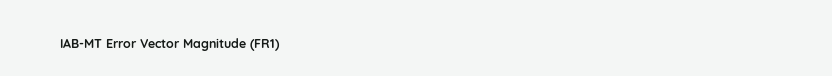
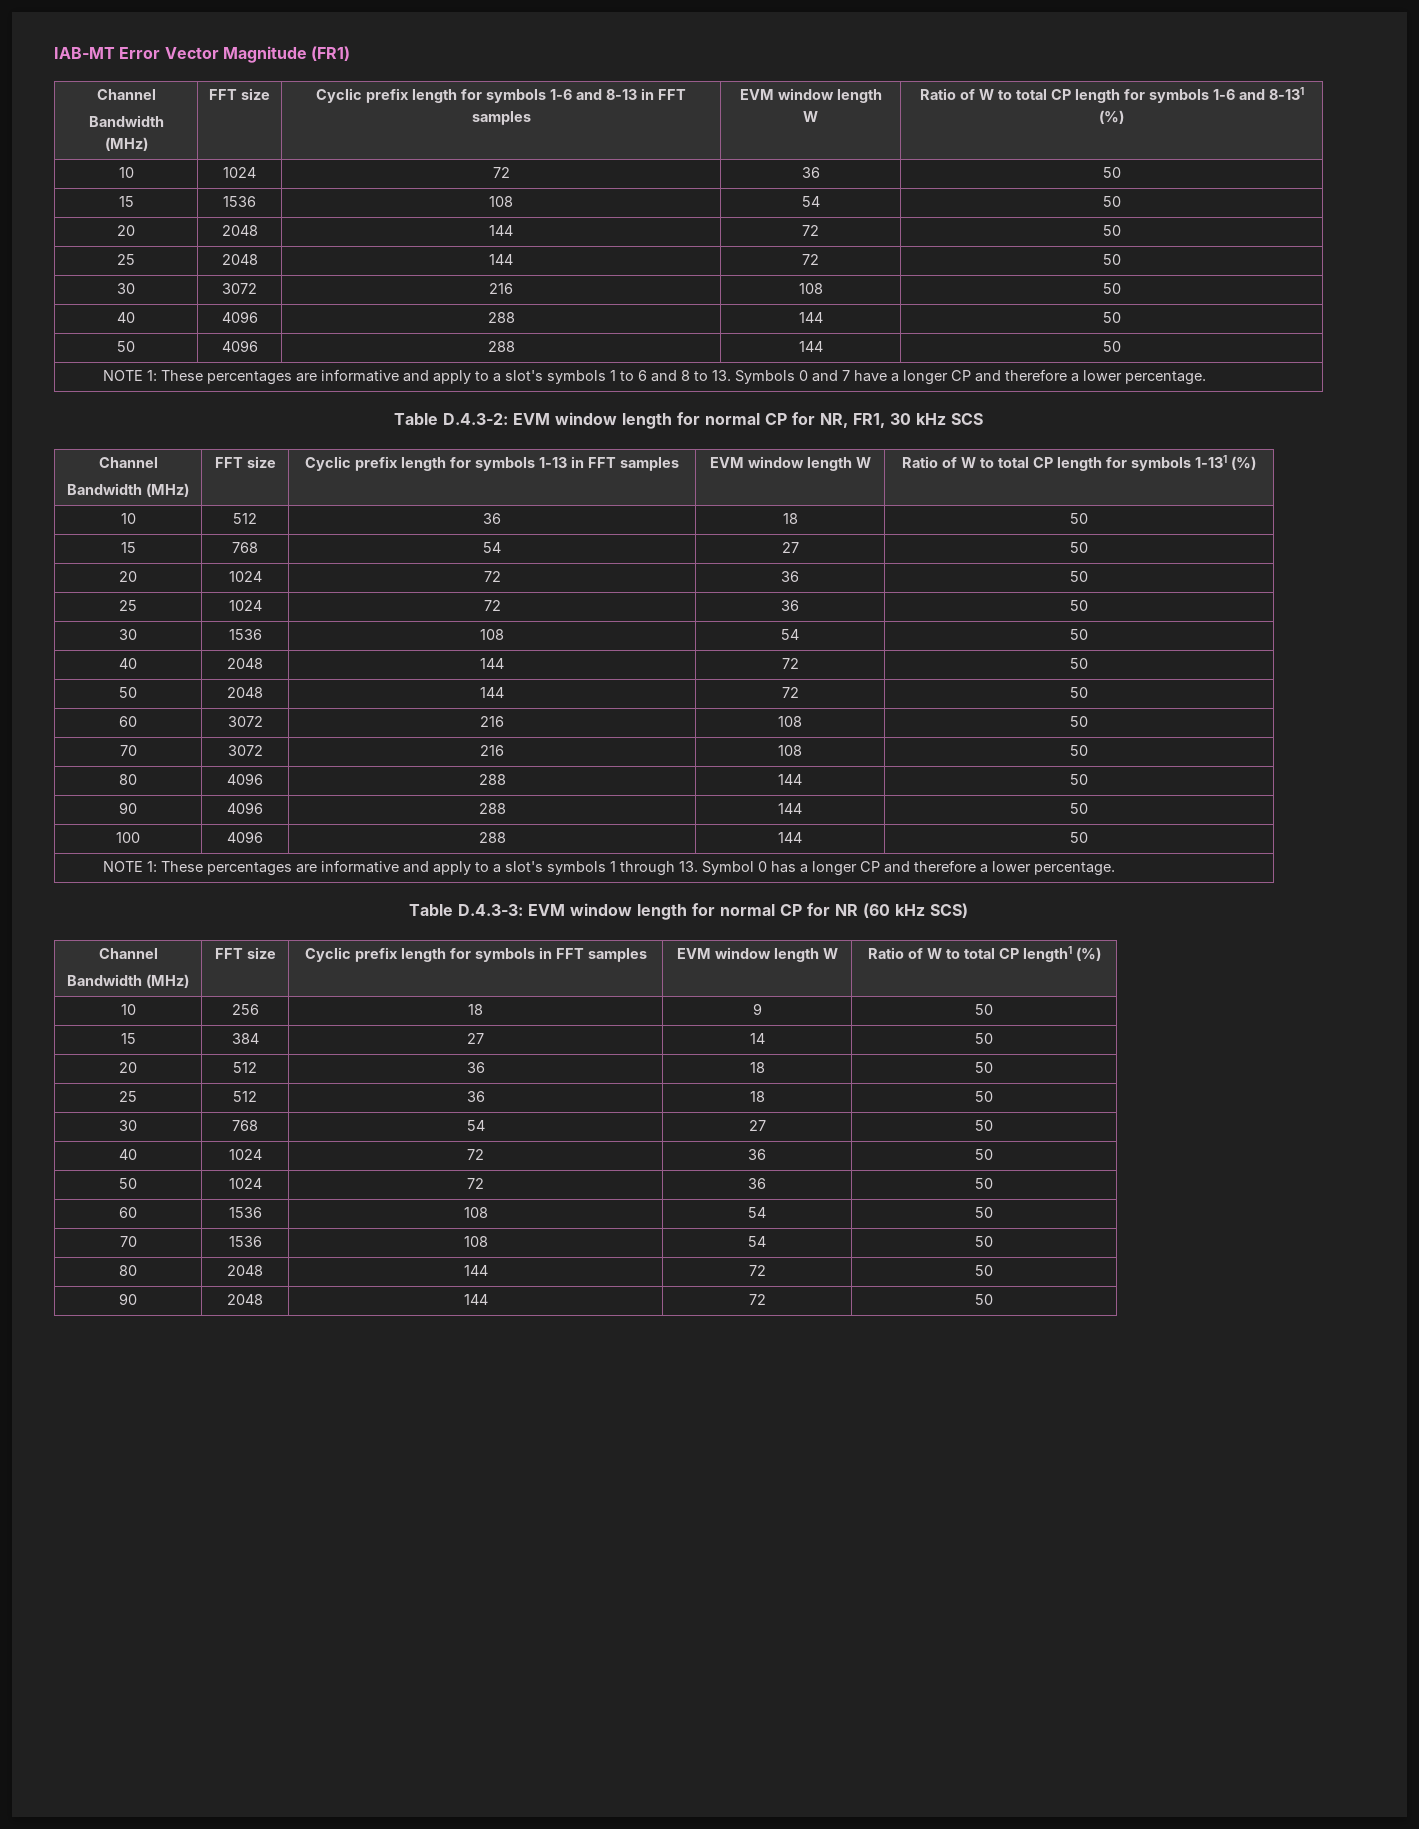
(280, 45) none -> [96,89,156,100] [88,115,164,127] [104,137,148,151] [209,88,270,100] [316,88,686,103] [471,111,531,125] [739,88,882,103] [803,111,818,122] [919,87,1304,103] [1099,110,1124,124] [118,167,134,178] [223,167,256,178] [492,167,510,178] [801,167,820,178] [1102,167,1121,178] [118,196,134,207] [223,196,256,207] [489,196,513,207] [801,196,820,207] [1102,196,1121,207] [117,225,135,236] [221,225,258,236] [489,225,513,236] [802,225,819,236] [1102,225,1121,236] [117,254,135,265] [221,254,258,265] [489,254,513,265] [802,254,819,265] [1102,254,1121,265] [117,283,135,294] [222,283,257,294] [489,283,513,294] [798,283,823,294] [1102,283,1121,294] [117,312,135,323] [221,311,258,323] [487,312,515,323] [798,312,823,323] [1102,312,1121,323] [117,341,135,352] [221,340,258,352] [487,341,515,352] [798,341,823,352] [1102,341,1121,352] [103,369,1207,385] [394,412,983,429] [98,457,158,468] [67,483,189,497] [214,456,276,468] [305,456,679,471] [709,456,871,471] [902,455,1256,471] [120,513,136,524] [233,513,257,524] [483,513,501,524] [782,513,798,524] [1070,513,1088,524] [120,542,136,553] [232,542,258,553] [483,542,501,553] [781,542,799,553] [1070,542,1088,553] [119,571,137,582] [228,571,262,582] [483,571,501,582] [781,571,799,582] [1070,571,1088,582] [119,600,137,611] [228,600,262,611] [483,600,501,611] [781,600,799,611] [1070,600,1088,611] [119,629,137,640] [228,629,262,640] [480,629,504,640] [781,629,799,640] [1070,629,1088,640] [119,658,137,669] [227,658,263,669] [480,658,504,669] [781,658,799,669] [1070,658,1088,669] [119,687,137,698] [227,687,263,698] [480,687,504,698] [781,687,799,698] [1070,687,1088,698] [119,716,137,727] [227,716,263,727] [480,716,504,727] [778,716,802,727] [1070,716,1088,727] [119,745,137,756] [227,745,263,756] [480,745,504,756] [778,745,802,756] [1070,745,1088,756] [119,774,137,785] [227,773,263,785] [478,774,506,785] [778,774,802,785] [1070,774,1088,785] [119,802,137,814] [227,802,263,814] [478,803,506,814] [778,803,802,814] [1070,803,1088,814] [116,832,140,843] [227,831,263,843] [478,832,506,843] [778,832,802,843] [1070,832,1088,843] [103,860,1116,876] [409,903,968,920] [98,948,158,959] [67,974,189,988] [214,947,276,959] [304,947,647,962] [676,947,838,962] [867,946,1101,962] [120,1004,136,1015] [231,1004,259,1015] [468,1004,483,1015] [752,1003,762,1015] [975,1004,993,1015] [120,1033,136,1044] [231,1033,259,1044] [467,1033,484,1044] [749,1033,765,1044] [975,1033,993,1044] [119,1062,137,1073] [233,1062,257,1073] [466,1062,485,1073] [749,1062,765,1073] [975,1062,993,1073] [119,1091,137,1102] [233,1091,257,1102] [466,1091,485,1102] [749,1091,765,1102] [975,1091,993,1102] [119,1120,137,1131] [232,1120,258,1131] [466,1120,485,1131] [748,1120,766,1131] [975,1120,993,1131] [119,1149,137,1160] [228,1149,262,1160] [467,1149,484,1160] [748,1149,766,1160] [975,1149,993,1160] [119,1178,137,1189] [228,1178,262,1189] [467,1178,484,1189] [748,1178,766,1189] [975,1178,993,1189] [119,1207,137,1218] [228,1207,262,1218] [463,1207,488,1218] [748,1207,766,1218] [975,1207,993,1218] [119,1236,137,1247] [228,1236,262,1247] [463,1236,488,1247] [748,1236,766,1247] [975,1236,993,1247] [119,1265,137,1276] [227,1265,263,1276] [463,1265,488,1276] [748,1265,766,1276] [975,1265,993,1276] [119,1293,137,1305] [227,1294,263,1305] [463,1294,488,1305] [748,1294,766,1305] [975,1294,993,1305] // Channel // Bandwidth (MHz) | FFT size | Cyclic prefix length for symbols 1-6 and 8-13 in FFT samples | EVM window length W | Ratio of W to total CP length for symbols 1-6 and 8-131 (%) // 10 | 1024 | 72 | 36 | 50 // 15 | 1536 | 108 | 54 | 50 // 20 | 2048 | 144 | 72 | 50 // 25 | 2048 | 144 | 72 | 50 // 30 | 3072 | 216 | 108 | 50 // 40 | 4096 | 288 | 144 | 50 // 50 | 4096 | 288 | 144 | 50 // NOTE 1: These percentages are informative and apply to a slot's symbols 1 to 6 and 8 to 13. Symbols 0 and 7 have a longer CP and therefore a lower percentage. // Table D.4.3-2: EVM window length for normal CP for NR, FR1, 30 kHz SCS // Channel // Bandwidth (MHz) | FFT size | Cyclic prefix length for symbols 1-13 in FFT samples | EVM window length W | Ratio of W to total CP length for symbols 1-131 (%) // 10 | 512 | 36 | 18 | 50 // 15 | 768 | 54 | 27 | 50 // 20 | 1024 | 72 | 36 | 50 // 25 | 1024 | 72 | 36 | 50 // 30 | 1536 | 108 | 54 | 50 // 40 | 2048 | 144 | 72 | 50 // 50 | 2048 | 144 | 72 | 50 // 60 | 3072 | 216 | 108 | 50 // 70 | 3072 | 216 | 108 | 50 // 80 | 4096 | 288 | 144 | 50 // 90 | 4096 | 288 | 144 | 50 // 100 | 4096 | 288 | 144 | 50 // NOTE 1: These percentages are informative and apply to a slot's symbols 1 through 13. Symbol 0 has a longer CP and therefore a lower percentage. // Table D.4.3-3: EVM window length for normal CP for NR (60 kHz SCS) // Channel // Bandwidth (MHz) | FFT size | Cyclic prefix length for symbols in FFT samples | EVM window length W | Ratio of W to total CP length1 (%) // 10 | 256 | 18 | 9 | 50 // 15 | 384 | 27 | 14 | 50 // 20 | 512 | 36 | 18 | 50 // 25 | 512 | 36 | 18 | 50 // 30 | 768 | 54 | 27 | 50 // 40 | 1024 | 72 | 36 | 50 // 50 | 1024 | 72 | 36 | 50 // 60 | 1536 | 108 | 54 | 50 // 70 | 1536 | 108 | 54 | 50 // 80 | 2048 | 144 | 72 | 50 // 90 | 2048 | 144 | 72 | 50

